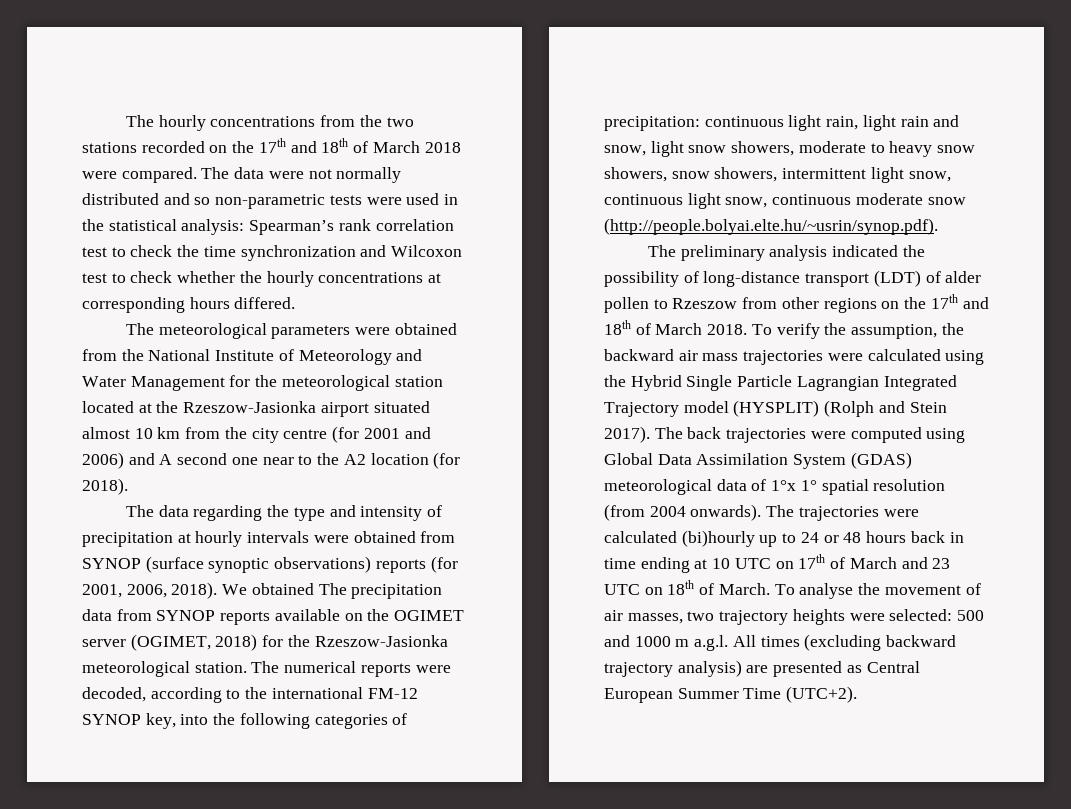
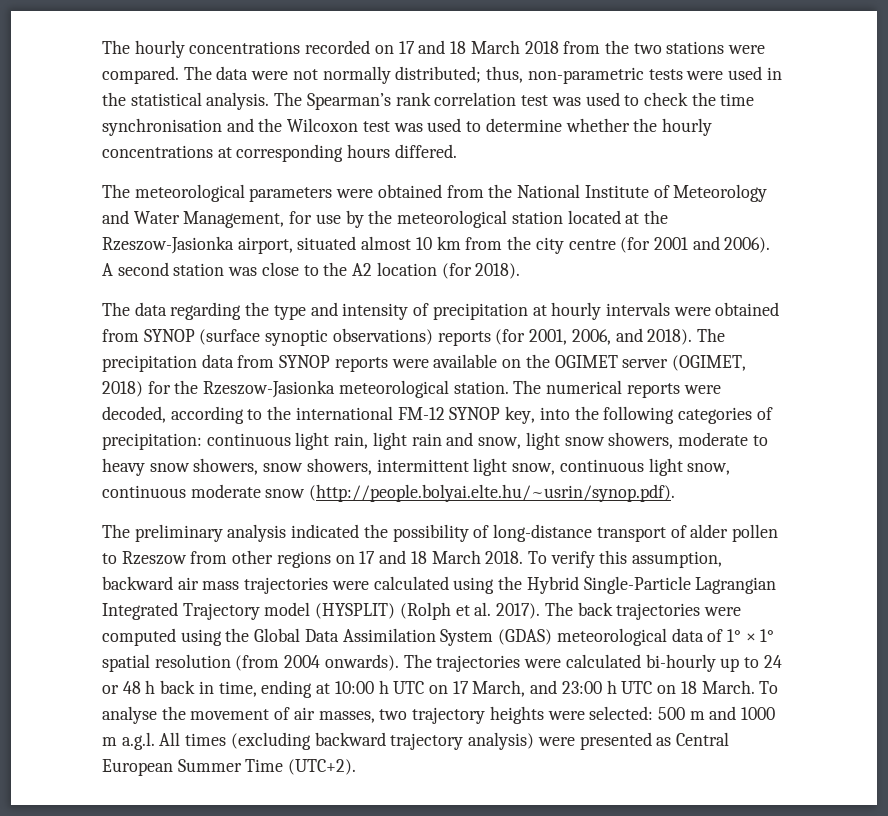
[320,115,414,127] [82,138,461,153] from the two stations recorded on the 17th and 18th of March 2018 -> [305,40,725,54] recorded on 17 and 18 March 2018 from the two stations
[82,193,211,205] distributed and so -> [395,66,524,83] distributed; thus,
[181,219,245,235] analysis: -> [206,92,303,110] analysis. The
(107, 252) none -> [551,92,620,106] was used
[240,245,463,261] [82,271,173,283] synchronization and Wilcoxon test to check -> [102,118,562,136] synchronisation and the Wilcoxon test was used to determine
[130,375,251,391] Management for -> [183,210,364,228] Management, for use by
[320,402,369,417] airport -> [237,237,293,254] airport,
[82,452,294,469] 2006) and A second one near -> [724,237,771,253] [102,262,299,276] 2006). A second station was close
[171,582,314,599] 2018). We obtained -> [615,328,693,345] and 2018).
(271, 618) none -> [391,359,429,368] were
[873,270,921,287] (LDT) -> (666, 534) none
[904,294,989,309] [604,320,651,335] the 17th and 18th of -> [359,550,427,564] 17 and 18
[824,323,964,339] the assumption, the -> [599,550,723,568] this assumption,
[686,375,793,391] Single Particle -> [583,576,691,594] Single-Particle
[878,401,947,413] and Stein -> [455,602,492,616] et al.
(966, 435) none -> [225,628,250,642] the
[771,480,797,491] 1°x -> [726,629,756,642] 1° ×
[681,530,755,547] (bi)hourly -> [645,654,716,672] bi-hourly
[866,531,907,543] hours -> [145,680,156,694] h
[604,558,636,569] time -> [218,681,257,697] time,
[712,554,951,569] [604,580,715,595] 10 UTC on 17th of March and 23 UTC on 18th of -> [334,680,697,697] 10:00 h UTC on 17 March, and 23:00 h UTC on 18
(985, 615) none -> [689,711,705,720] m
[746,665,769,673] are -> [537,737,575,746] were

